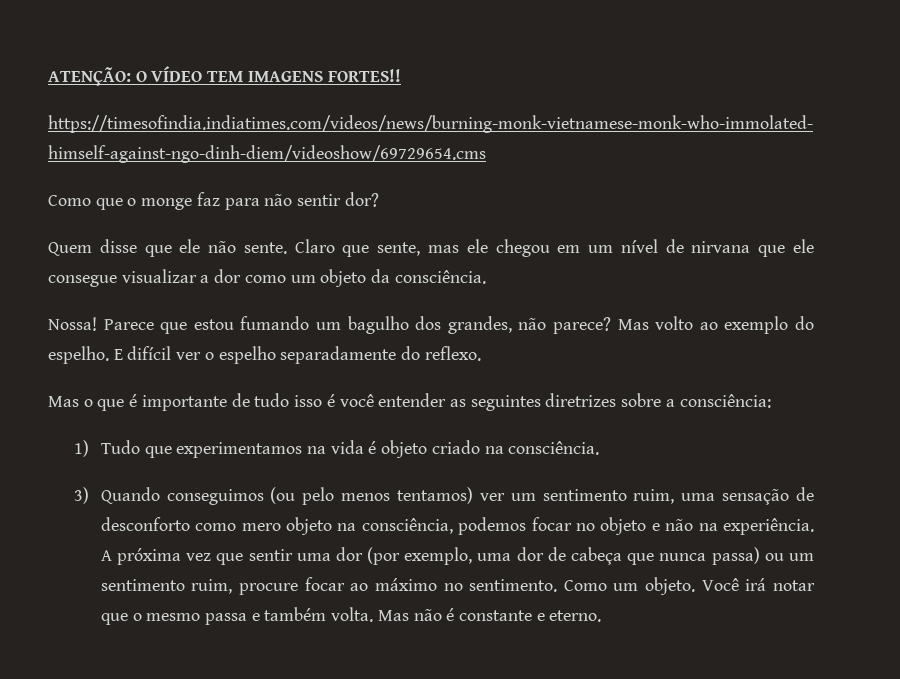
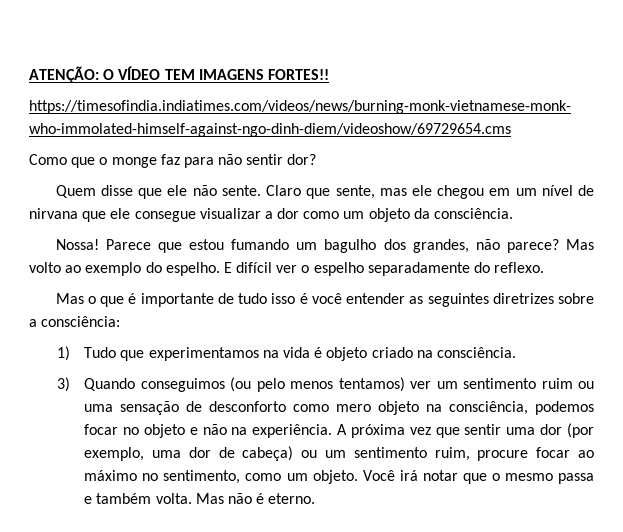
[633,489,675,504] ruim, -> [541,378,594,389] ruim ou
[571,547,760,565] cabeça que nunca passa) -> [242,446,294,461] cabeça)
[469,579,607,592] sentimento. Como -> [163,470,282,484] sentimento, como
[459,610,545,621] constante e -> (265, 498) none

